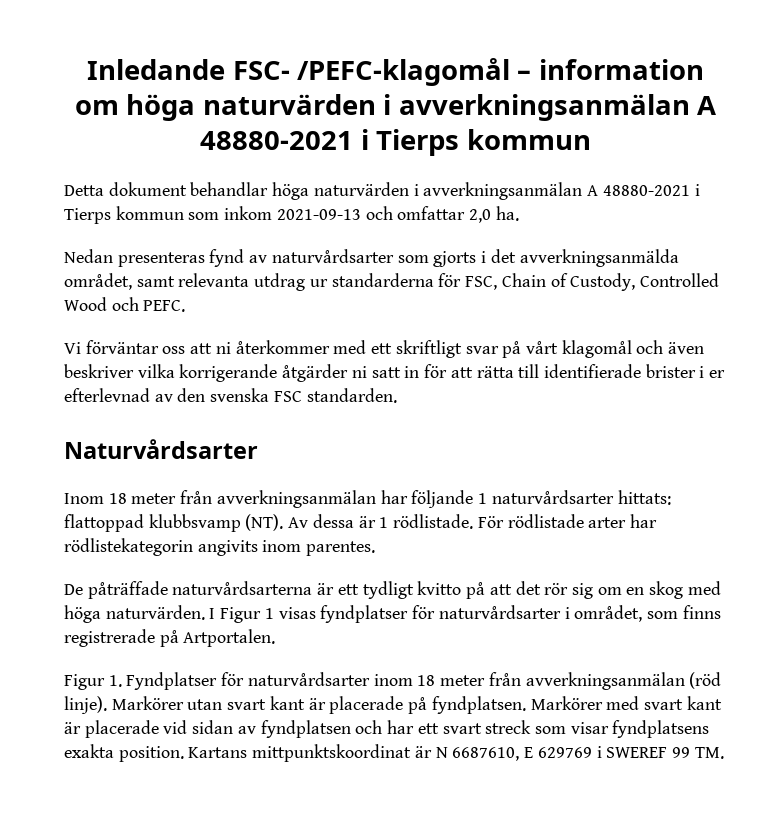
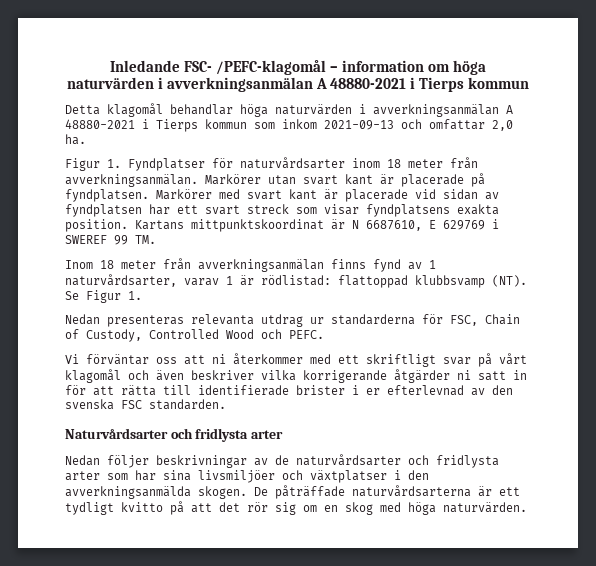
[108,182,187,196] dokument -> [107,103,163,117] klagomål
[64,249,679,267] [64,273,175,290] Nedan presenteras fynd av naturvårdsarter som gjorts i det avverkningsanmälda området, samt -> [65,157,478,171] [65,173,485,187] [65,189,499,202] [65,204,499,217] [65,219,499,232] [65,235,156,245] [65,258,436,272] [65,274,527,288] [65,290,142,303] [65,314,184,327] Figur 1. Fyndplatser för naturvårdsarter inom 18 meter från avverkningsanmälan. Markörer utan svart kant är placerade på fyndplatsen. Markörer med svart kant är placerade vid sidan av fyndplatsen har ett svart streck som visar fyndplatsens exakta position. Kartans mittpunktskoordinat är N 6687610, E 629769 i SWEREF 99 TM. // Inom 18 meter från avverkningsanmälan finns fynd av 1 naturvårdsarter, varav 1 är rödlistad: flattoppad klubbsvamp (NT). Se Figur 1. // Nedan presenteras
[64,490,671,508] [64,514,657,532] [64,538,376,556] // Inom 18 meter från avverkningsanmälan har följande 1 naturvårdsarter hittats: flattoppad klubbsvamp (NT). Av dessa är 1 rödlistade. För rödlistade arter har rödlistekategorin angivits inom parentes. // -> [170,428,283,442] [65,454,499,468] [65,470,429,483] [65,486,247,499] och fridlysta arter // Nedan följer beskrivningar av de naturvårdsarter och fridlysta arter som har sina livsmiljöer och växtplatser i den avverkningsanmälda skogen.
[209,605,721,623] [64,629,276,647] [64,672,722,690] [64,696,722,714] [64,720,710,738] [64,744,724,762] I Figur 1 visas fyndplatser för naturvårdsarter i området, som finns registrerade på Artportalen. // Figur 1. Fyndplatser för naturvårdsarter inom 18 meter från avverkningsanmälan (röd linje). Markörer utan svart kant är placerade på fyndplatsen. Markörer med svart kant är placerade vid sidan av fyndplatsen och har ett svart streck som visar fyndplatsens exakta position. Kartans mittpunktskoordinat är N 6687610, E 629769 i SWEREF 99 TM. -> (527, 507) none

